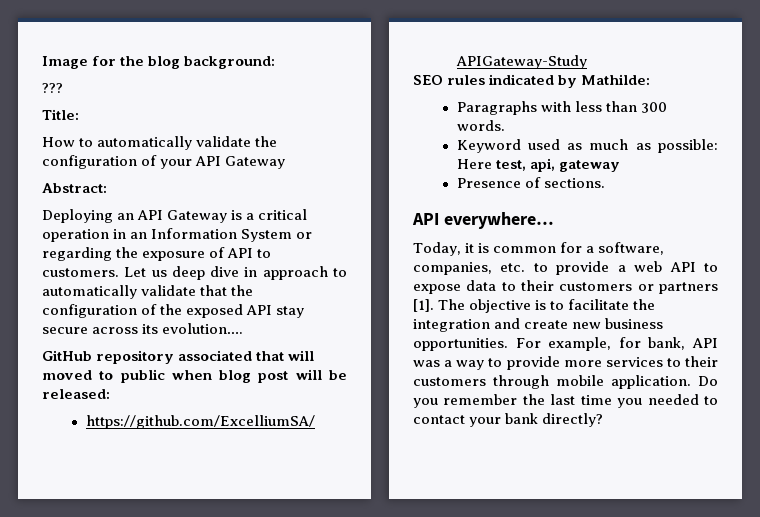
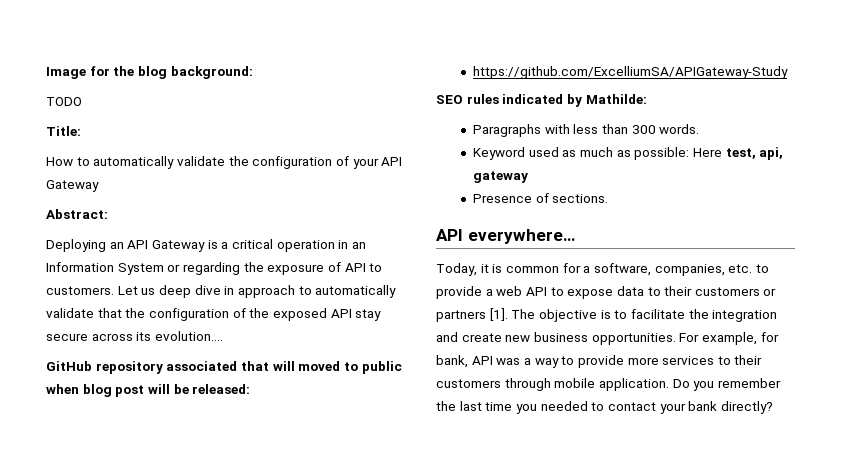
[42,83,63,93] ??? -> [46,97,82,106] TODO

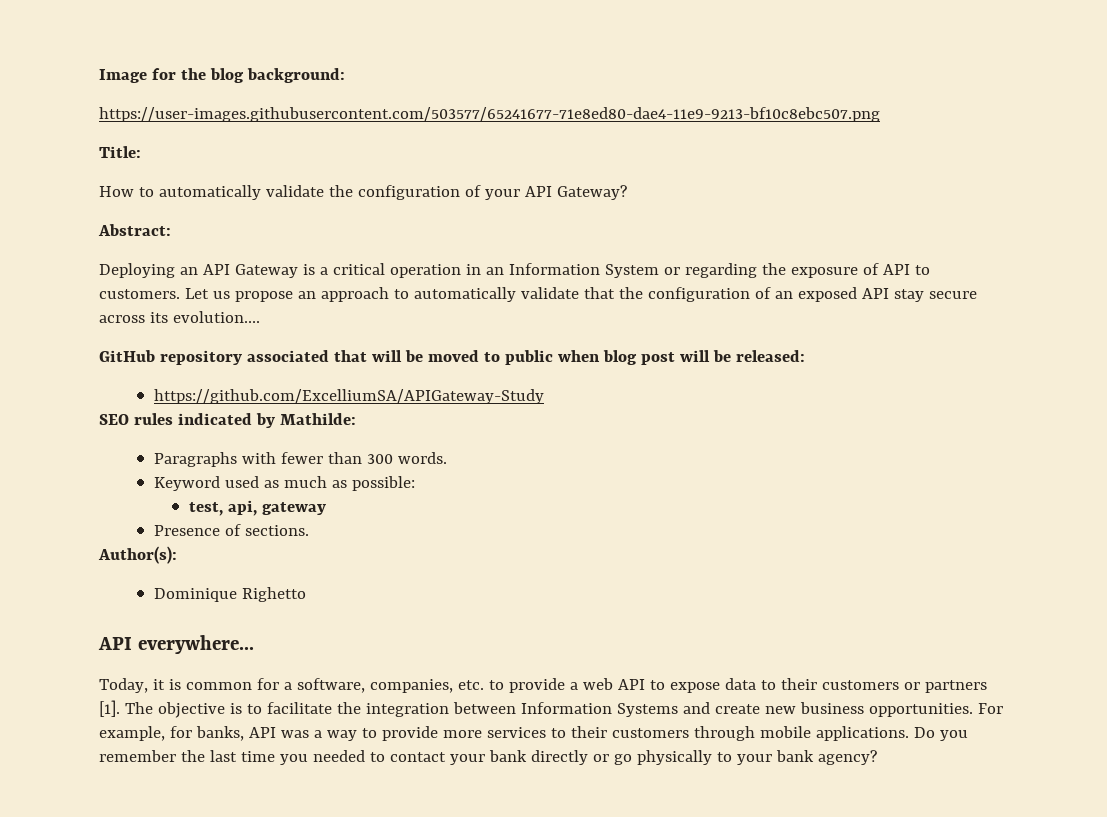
[46,97,82,106] TODO -> [99,107,880,122] https://user-images.githubusercontent.com/503577/65241677-71e8ed80-dae4-11e9-9213-bf10c8ebc507.png
[46,180,99,192] Gateway -> [556,185,627,200] Gateway?
[158,285,235,298] deep dive in -> [234,291,316,302] propose an
[249,308,270,318] the -> [774,291,793,299] an
(295, 366) none -> [404,350,423,362] be
[573,124,599,134] less -> [280,452,323,464] fewer
[692,148,722,157] Here -> (415, 483) //
(609, 198) none -> [98,546,177,564] [153,587,306,602] // Author(s): // Dominique Righetto
(778, 316) none -> [452,702,678,717] between Information Systems
[436,355,468,368] bank, -> [195,726,244,741] banks,
[598,378,669,391] application. -> [815,726,909,741] applications.
[720,401,773,414] directly? -> [530,750,877,765] directly or go physically to your bank agency?

